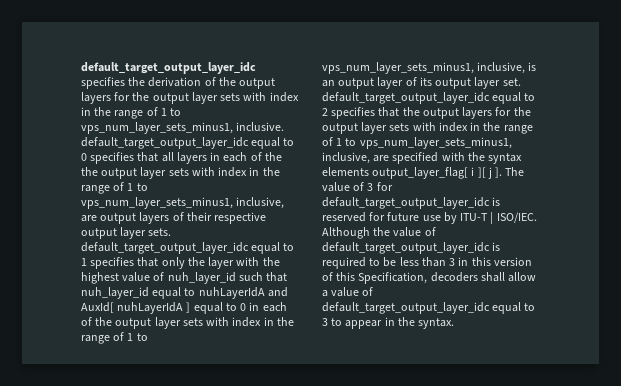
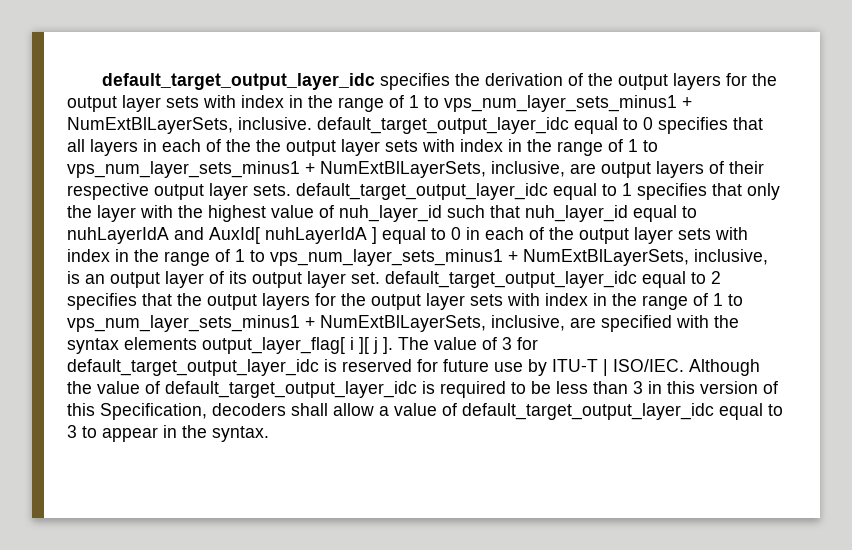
[81,122,233,134] vps_num_layer_sets_minus1, -> [444,95,692,112] [67,117,233,134] vps_num_layer_sets_minus1 + NumExtBlLayerSets,
[81,197,233,209] vps_num_layer_sets_minus1, -> [67,161,486,178] vps_num_layer_sets_minus1 + NumExtBlLayerSets,
[322,62,474,74] vps_num_layer_sets_minus1, -> [270,249,689,266] vps_num_layer_sets_minus1 + NumExtBlLayerSets,
[359,137,512,149] vps_num_layer_sets_minus1, -> [67,315,486,332] vps_num_layer_sets_minus1 + NumExtBlLayerSets,

